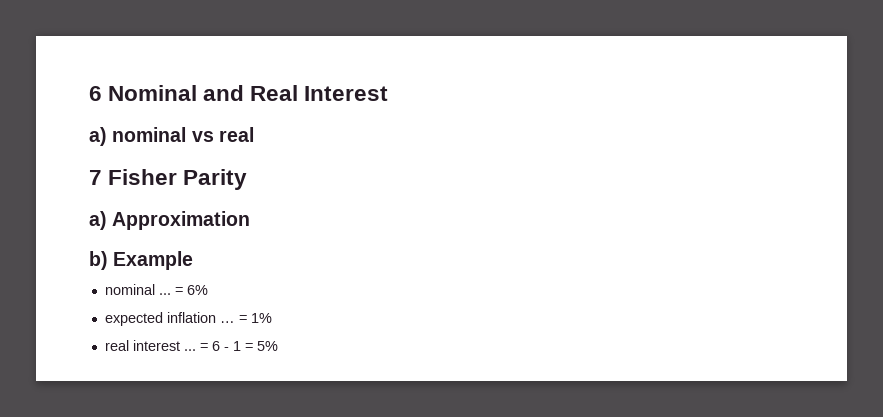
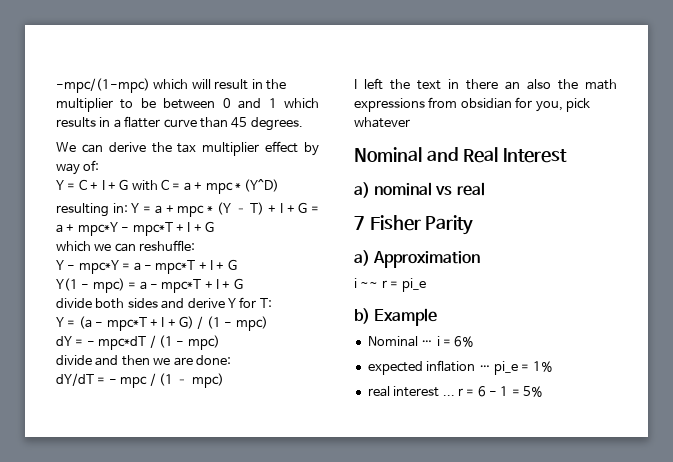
[89,86,102,101] 6 -> [56,78,286,93] [56,98,319,112] [56,116,303,131] [56,141,319,156] [56,160,100,175] [56,179,280,194] [56,202,319,217] [56,221,214,236] [56,240,196,252] [56,259,237,274] [56,278,243,293] [56,297,272,309] [56,316,268,331] [56,335,220,350] [56,355,231,366] [56,373,224,388] [354,78,617,90] [354,97,590,112] [354,117,410,128] -mpc/(1-mpc) which will result in the multiplier to be between 0 and 1 which results in a flatter curve than 45 degrees. // We can derive the tax multiplier effect by way of: // Y = C + I + G with C = a + mpc * (Y^D) // resulting in: Y = a + mpc * (Y – T) + I + G = a + mpc*Y - mpc*T + I + G // which we can reshuffle: // Y - mpc*Y = a - mpc*T + I + G // Y(1 - mpc) = a - mpc*T + I + G // divide both sides and derive Y for T: // Y = (a - mpc*T + I + G) / (1 - mpc) // dY = - mpc*dT / (1 - mpc) // divide and then we are done: // dY/dT = - mpc / (1 – mpc) // I left the text in there an also the math expressions from obsidian for you, pick whatever //
(251, 220) none -> [354,278,426,292] // i ~~ r = pi_e
[104,284,171,295] nominal ... -> [367,336,440,347] Nominal … i
(235, 322) none -> [493,361,518,375] pi_e
(196, 350) none -> [457,388,463,396] r

